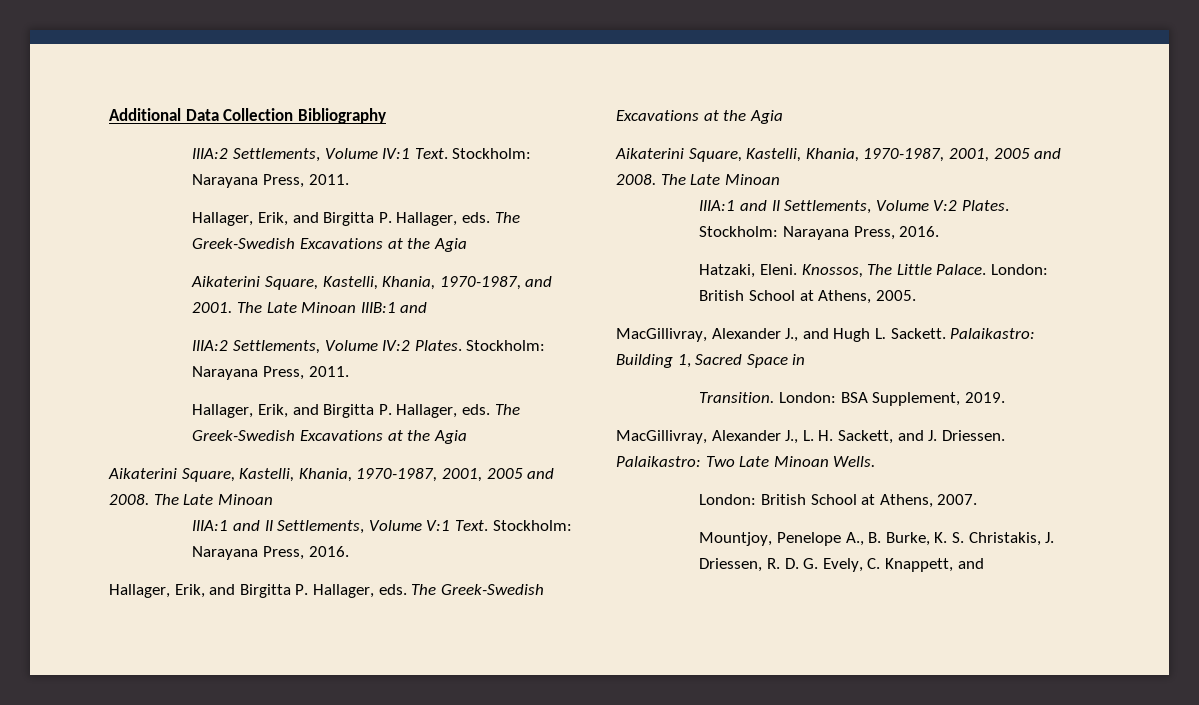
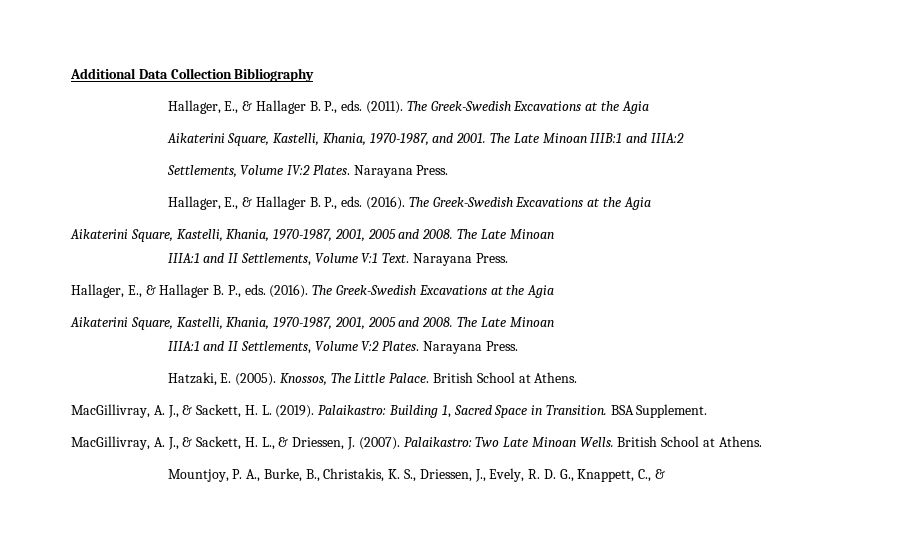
[192,148,532,162] [192,174,349,188] [192,212,490,226] IIIA:2 Settlements, Volume IV:1 Text. Stockholm: Narayana Press, 2011. // Hallager, Erik, and Birgitta P. Hallager, eds. -> [167,100,403,114] Hallager, E., & Hallager B. P., eds. (2011).
[192,340,229,351] // IIIA:2 -> [650,133,684,143] IIIA:2 //
[466,340,546,351] [192,366,349,380] [192,404,490,418] Stockholm: Narayana Press, 2011. // Hallager, Erik, and Birgitta P. Hallager, eds. -> [353,165,449,178] [167,196,405,210] Narayana Press. // Hallager, E., & Hallager B. P., eds. (2016).
[492,520,572,531] [192,546,349,560] [109,584,407,598] Stockholm: Narayana Press, 2016. // Hallager, Erik, and Birgitta P. Hallager, eds. -> [412,253,508,266] [71,284,309,298] Narayana Press. // Hallager, E., & Hallager B. P., eds. (2016).
[699,226,940,240] Stockholm: Narayana Press, 2016. -> [422,341,518,354] Narayana Press.
[760,264,798,275] Eleni. -> [220,373,277,386] E. (2005).
[990,264,1048,275] [699,290,916,304] [616,328,946,342] London: British School at Athens, 2005. // MacGillivray, Alexander J., and Hugh L. Sackett. -> [432,372,578,383] [71,404,315,418] British School at Athens. // MacGillivray, A. J., & Sackett, H. L. (2019).
[699,392,1005,406] [616,430,1005,444] // Transition. London: BSA Supplement, 2019. // MacGillivray, Alexander J., L. H. Sackett, and J. Driessen. -> [545,404,708,418] [71,436,400,450] Transition. BSA Supplement. // MacGillivray, A. J., & Sackett, H. L., & Driessen, J. (2007).
[699,494,978,508] // London: British School at Athens, 2007. -> [617,436,762,447] British School at Athens.
[777,532,1055,546] [699,558,984,572] Penelope A., B. Burke, K. S. Christakis, J. Driessen, R. D. G. Evely, C. Knappett, and -> [232,468,666,482] P. A., Burke, B., Christakis, K. S., Driessen, J., Evely, R. D. G., Knappett, C., &

